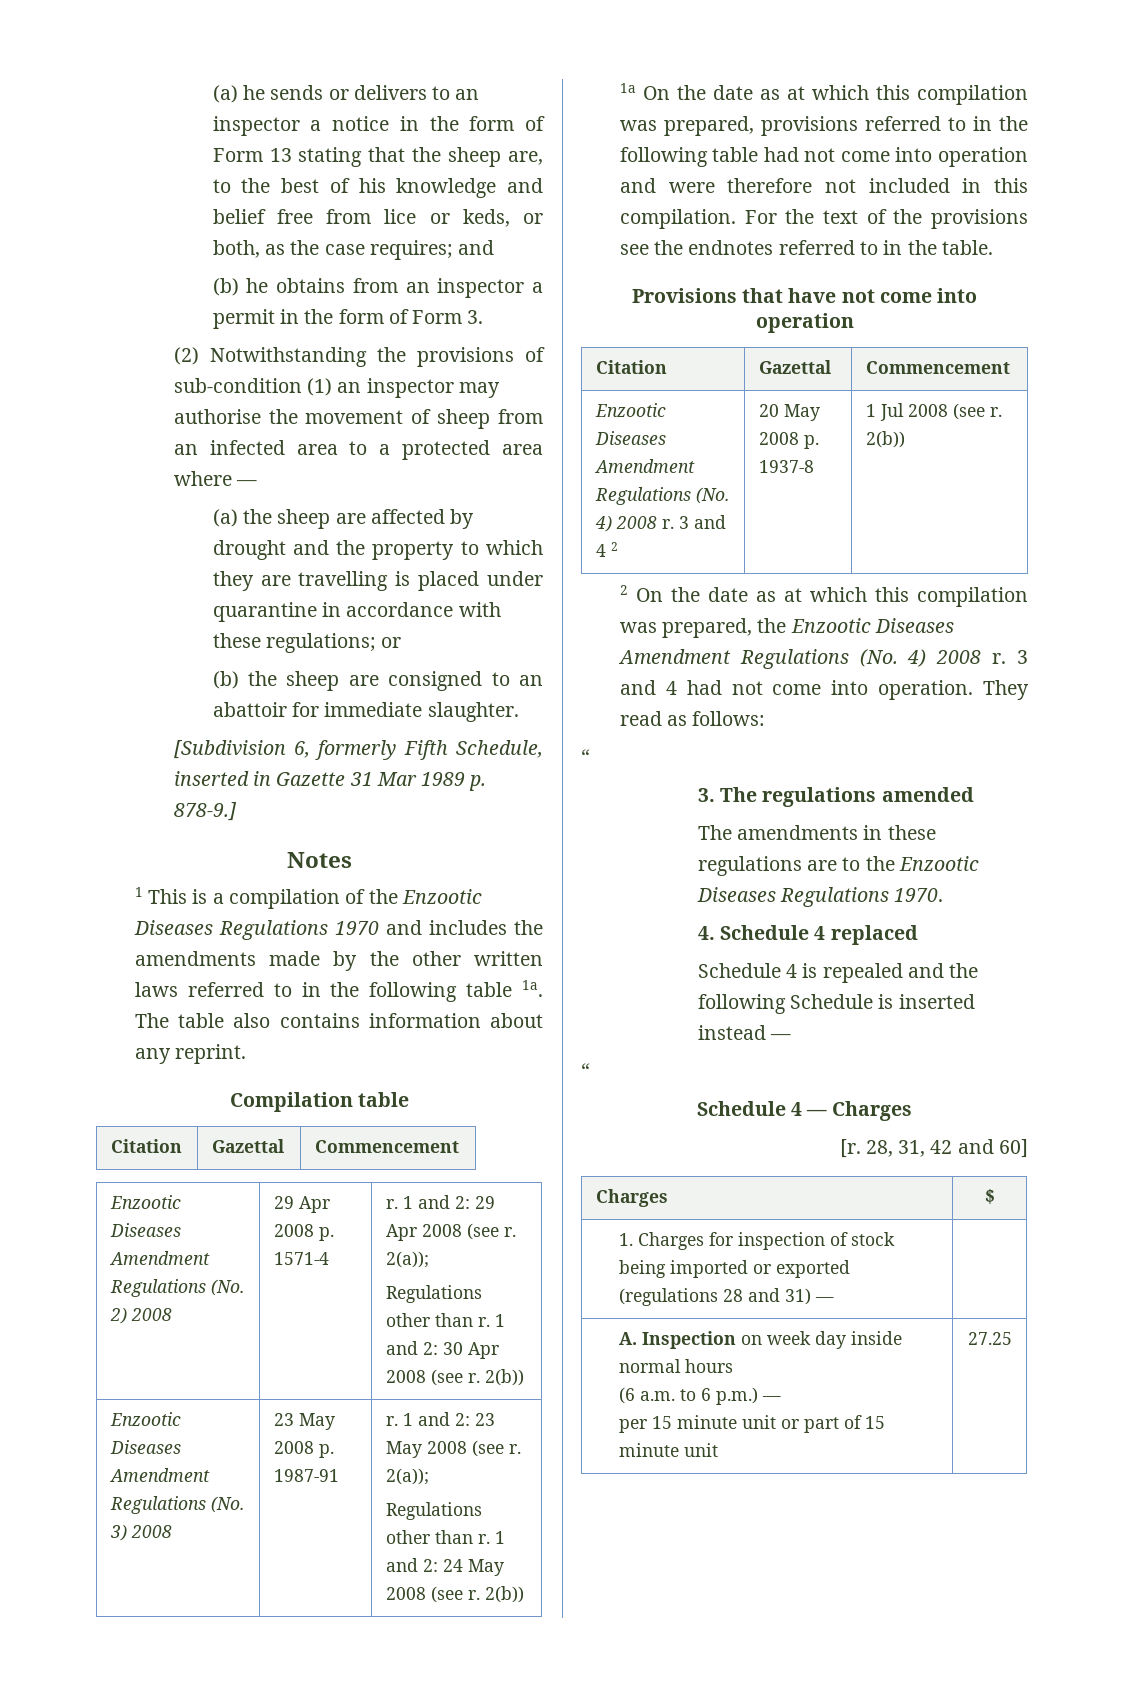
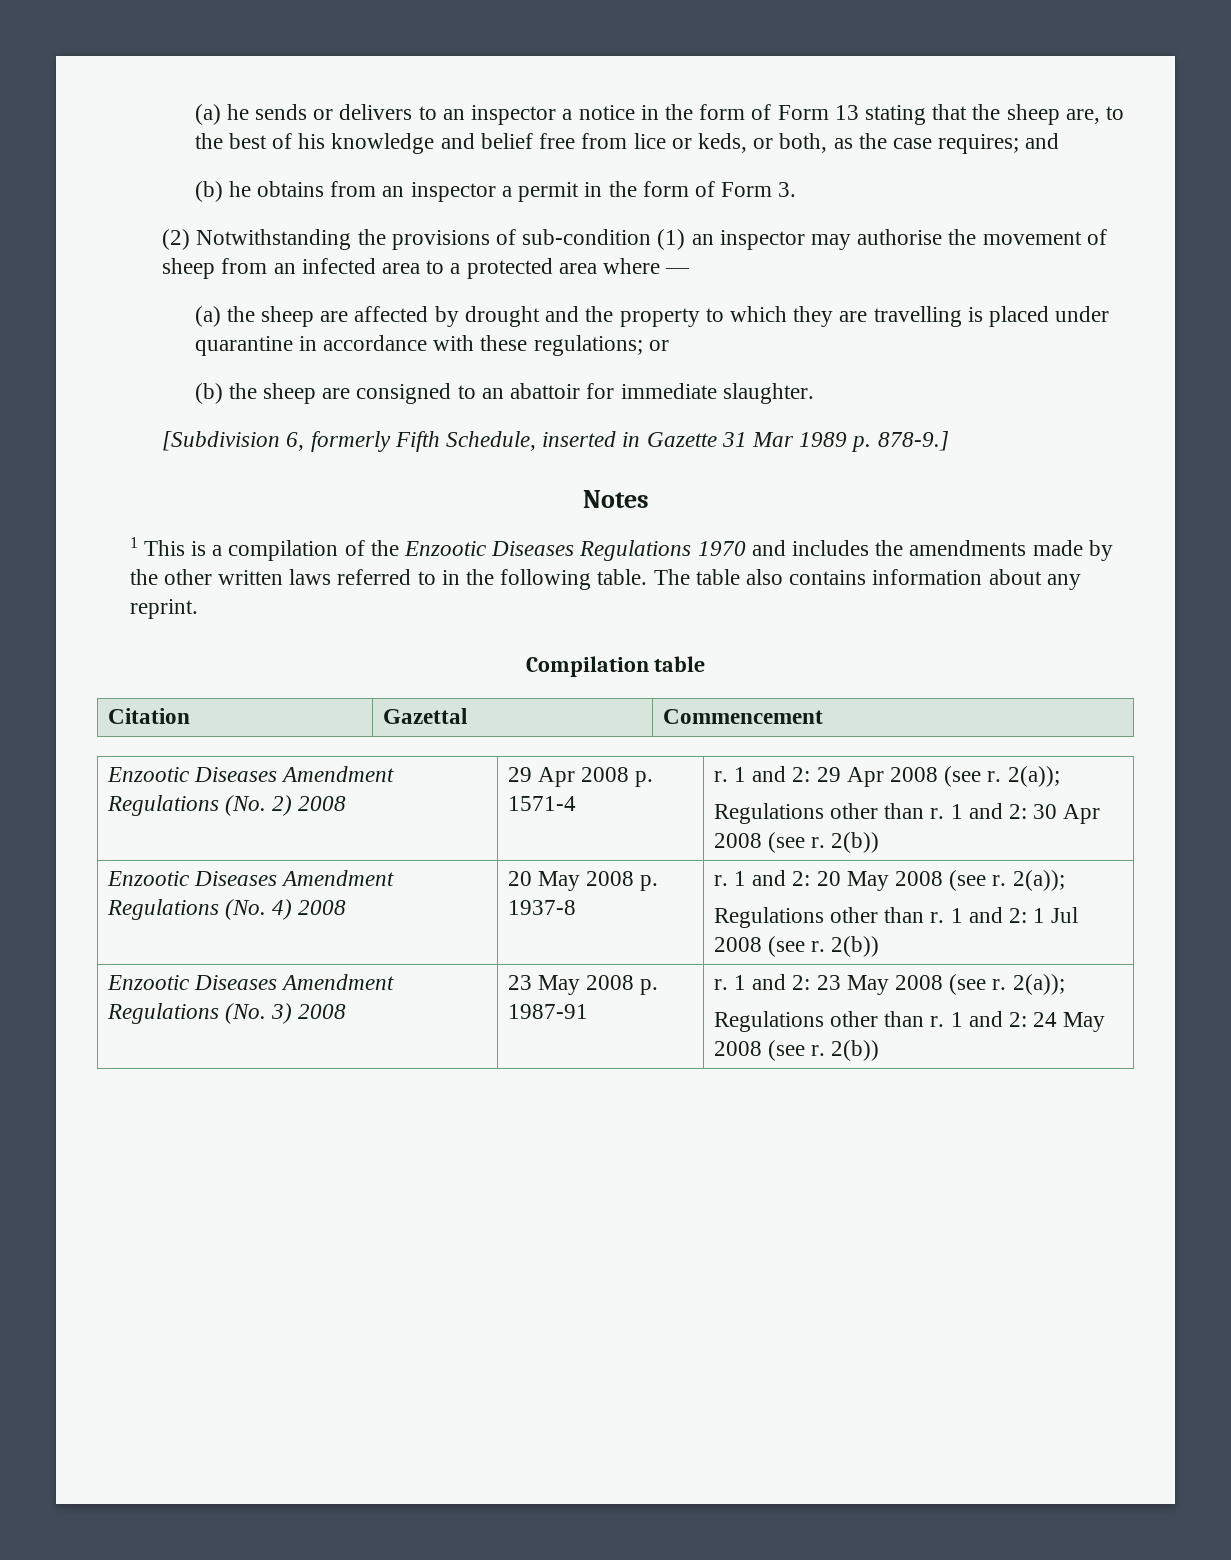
[466,980,543,997] table 1a. -> [597,569,648,585] table.
(524, 1377) none -> [106,870,395,886] [106,899,347,920] [507,871,659,891] [507,900,576,915] [713,870,1065,891] [713,907,1079,928] [713,936,880,957] // Enzootic Diseases Amendment Regulations (No. 4) 2008 | 20 May 2008 p. 1937-8 | r. 1 and 2: 20 May 2008 (see r. 2(a)); // Regulations other than r. 1 and 2: 1 Jul 2008 (see r. 2(b))
[619,83,1028,105] [619,116,1028,136] [619,147,1028,167] [619,178,1028,193] [619,209,1028,229] [619,240,993,255] [631,288,978,303] [755,313,854,333] [595,360,667,374] [758,360,831,374] [865,361,1010,374] [594,403,666,417] [594,431,666,445] [594,459,695,473] [594,487,729,505] [594,515,726,532] [595,542,618,557] [758,404,820,421] [758,432,819,449] [758,460,814,473] [865,403,1002,421] [865,431,905,448] [619,585,1028,607] [619,618,954,638] [617,649,1028,669] [619,680,1029,700] [619,711,766,726] [581,749,590,764] [697,787,974,807] [697,825,936,840] [697,856,979,876] [696,887,944,907] [697,925,918,945] [697,963,979,983] [697,994,975,1014] [697,1025,791,1040] [581,1063,590,1078] [696,1101,913,1121] [839,1139,1028,1158] [595,1189,668,1207] [984,1189,995,1204] [619,1232,896,1250] [619,1260,851,1278] [619,1288,835,1306] [619,1331,903,1349] [619,1359,734,1373] [619,1387,782,1405] [619,1415,886,1433] [619,1443,719,1457] [968,1332,1013,1345] // 1a On the date as at which this compilation was prepared, provisions referred to in the following table had not come into operation and were therefore not included in this compilation. For the text of the provisions see the endnotes referred to in the table. // Provisions that have not come into operation // Citation | Gazettal | Commencement // Enzootic Diseases Amendment Regulations (No. 4) 2008 r. 3 and 4 2 | 20 May 2008 p. 1937-8 | 1 Jul 2008 (see r. 2(b)) // 2 On the date as at which this compilation was prepared, the Enzootic Diseases Amendment Regulations (No. 4) 2008 r. 3 and 4 had not come into operation. They read as follows: // “ // 3. The regulations amended // The amendments in these regulations are to the Enzootic Diseases Regulations 1970. // 4. Schedule 4 replaced // Schedule 4 is repealed and the following Schedule is inserted instead — // “ // Schedule 4 — Charges // [r. 28, 31, 42 and 60] // Charges | $ // 1. Charges for inspection of stock being imported or exported (regulations 28 and 31) — | // A. Inspection on week day inside normal hours // (6 a.m. to 6 p.m.) — // per 15 minute unit or part of 15 minute unit | 27.25 -> (880, 1050) none

